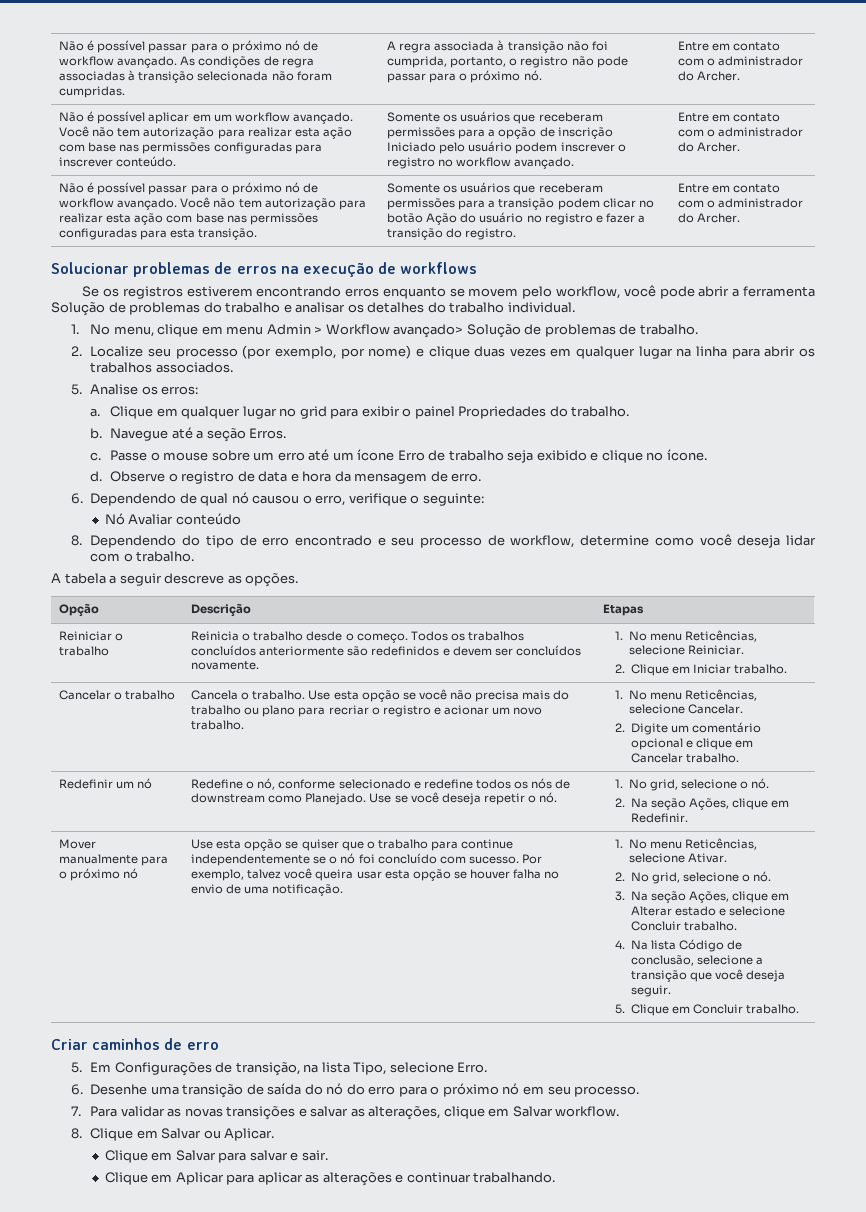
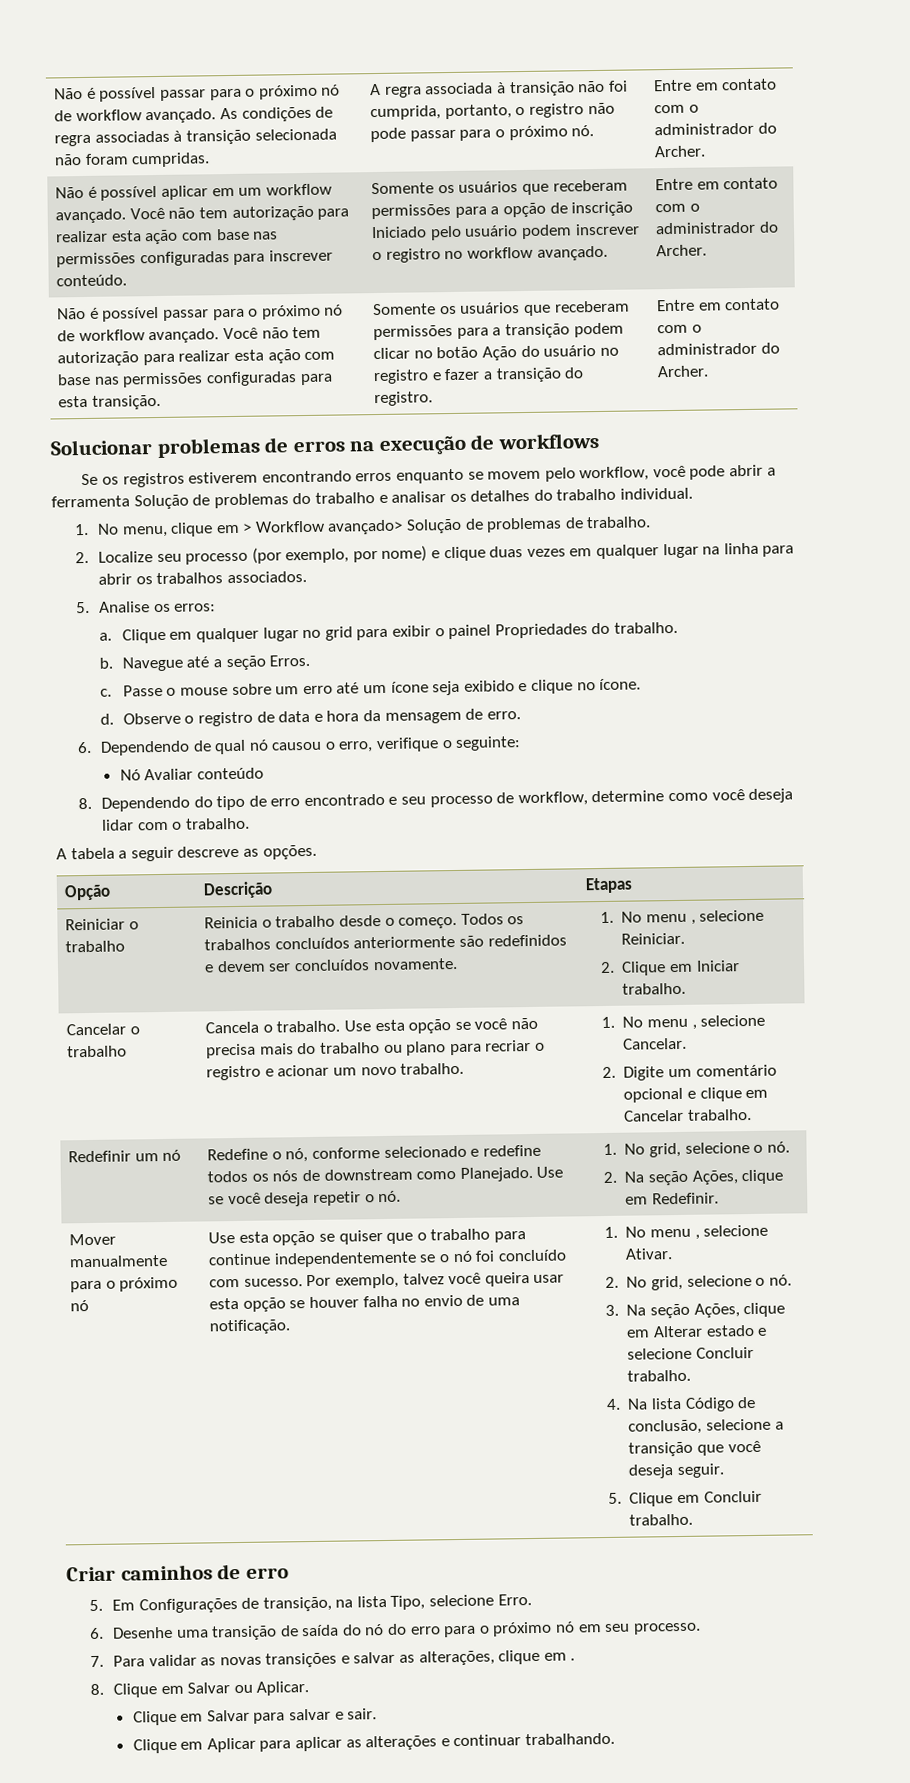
[226,324,311,335] menu Admin -> (240, 529) none
[397,450,504,461] Erro de trabalho -> (429, 687) none
[684,630,757,642] Reticências, -> [690,919,696,925] ,
[684,689,757,701] Reticências, -> [691,1024,697,1030] ,
[684,838,757,850] Reticências, -> [694,1234,700,1240] ,
[512,1106,620,1117] Salvar workflow. -> [570,1658,576,1661] .

